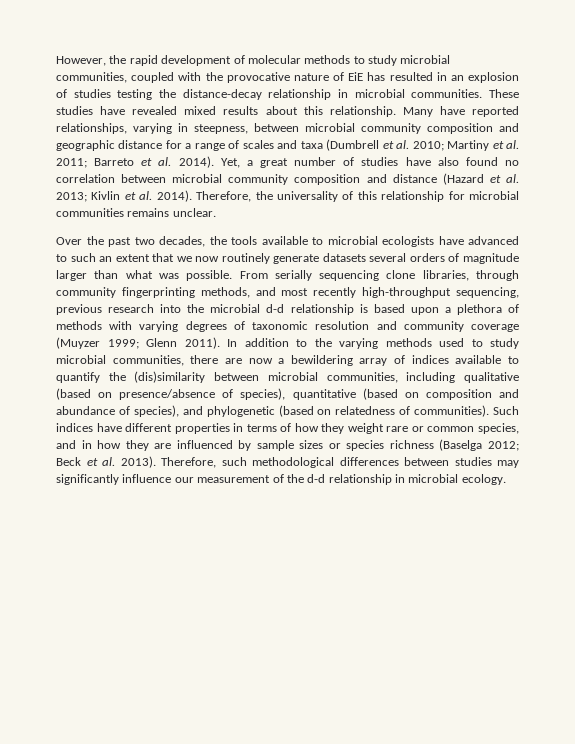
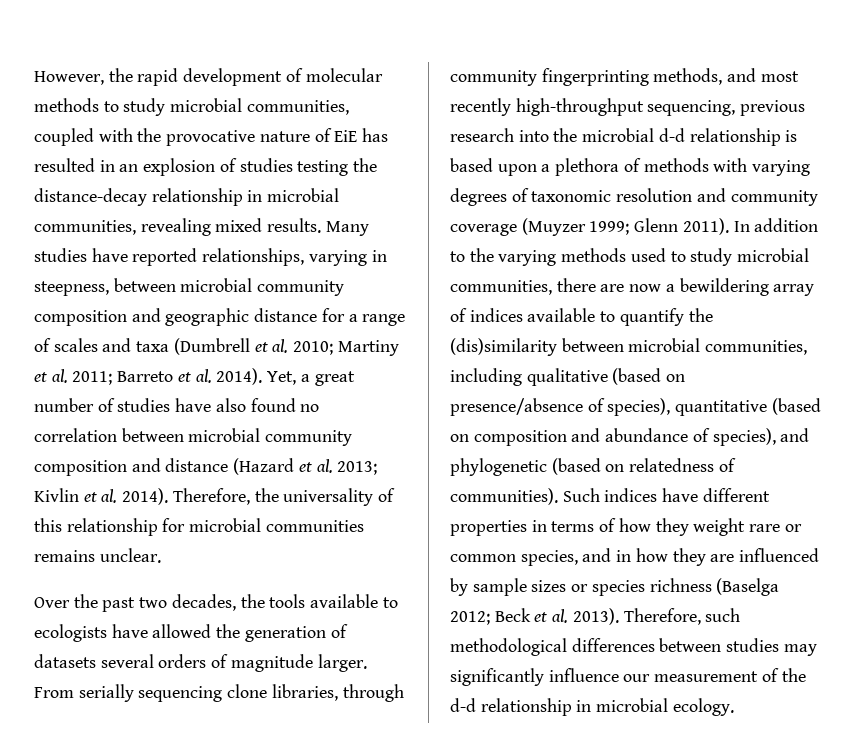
[411,89,520,98] [56,106,433,117] communities. These studies have revealed mixed results about this relationship. Many -> [34,218,369,236] [34,248,87,262] communities, revealing mixed results. Many studies
[327,236,378,245] microbial -> (398, 602) none
[468,236,519,245] [56,253,320,264] advanced to such an extent that we now routinely generate -> [152,624,348,642] allowed the generation of
[56,270,233,281] larger than what was possible. -> [317,654,367,672] larger.

